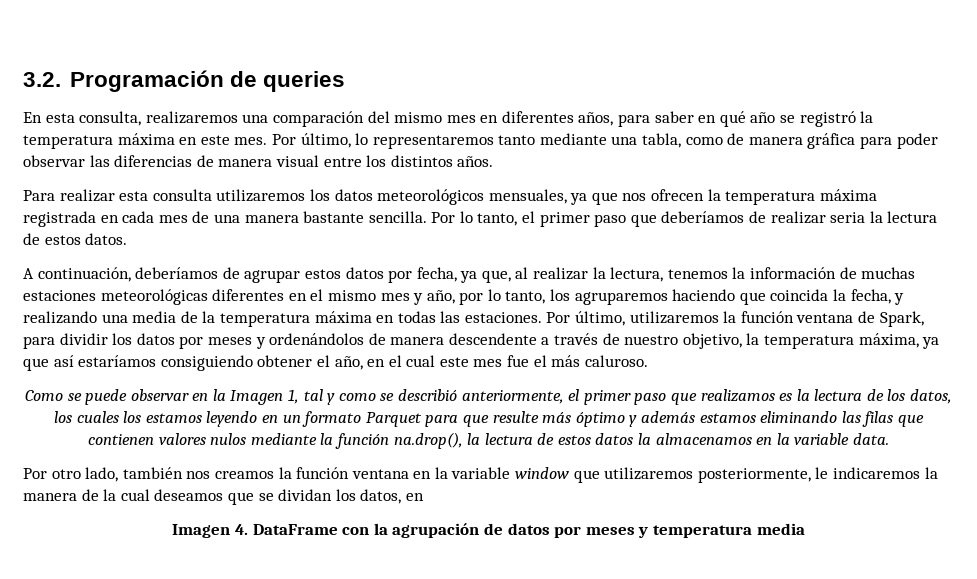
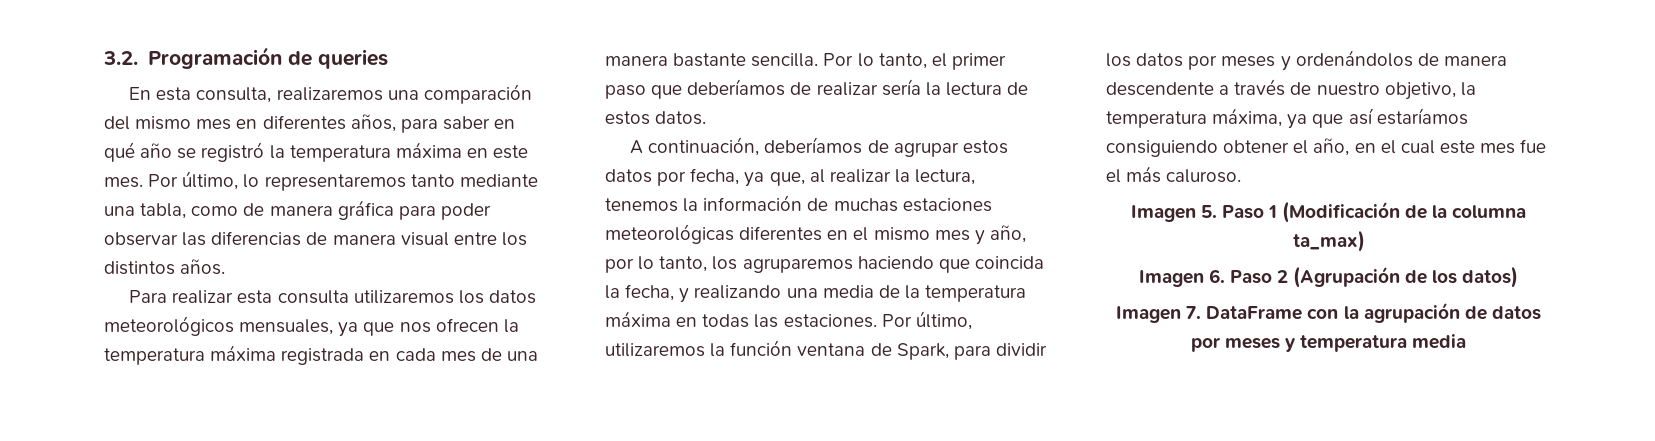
[830,212,866,223] seria -> [881,79,921,96] sería
[24,389,953,405] [54,411,924,427] [87,432,890,449] [23,467,938,483] [23,489,424,505] [172,524,249,538] Como se puede observar en la Imagen 1, tal y como se describió anteriormente, el primer paso que realizamos es la lectura de los datos, los cuales los estamos leyendo en un formato Parquet para que resulte más óptimo y además estamos eliminando las filas que contienen valores nulos mediante la función na.drop(), la lectura de estos datos la almacenamos en la variable data. // Por otro lado, también nos creamos la función ventana en la variable window que utilizaremos posteriormente, le indicaremos la manera de la cual deseamos que se dividan los datos, en // Imagen 4. -> [1130,201,1527,223] [1292,230,1365,252] [1138,266,1519,288] [1116,306,1202,323] Imagen 5. Paso 1 (Modificación de la columna ta_max) // Imagen 6. Paso 2 (Agrupación de los datos) // Imagen 7.

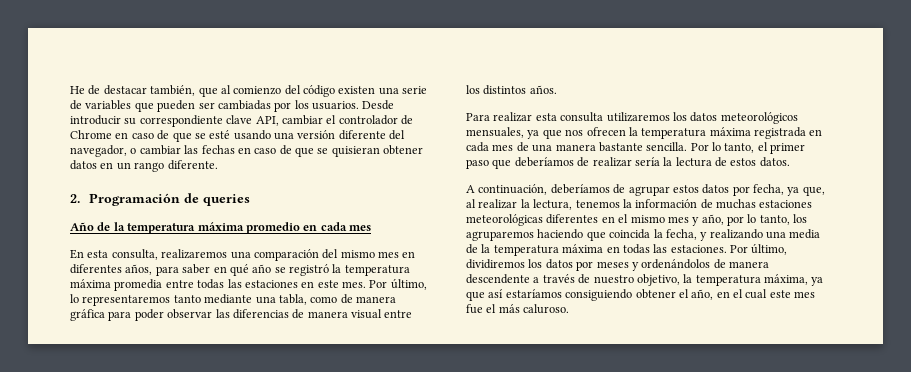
[103,47,388,69] 3.2. Programación de queries -> [70,85,428,97] [70,100,395,112] [70,115,413,127] [70,130,406,142] [70,145,424,157] [70,160,218,172] [70,193,250,206] [70,222,371,234] He de destacar también, que al comienzo del código existen una serie de variables que pueden ser cambiadas por los usuarios. Desde introducir su correspondiente clave API, cambiar el controlador de Chrome en caso de que se esté usando una versión diferente del navegador, o cambiar las fechas en caso de que se quisieran obtener datos en un rango diferente. // 2. Programación de queries // Año de la temperatura máxima promedio en cada mes
(462, 150) none -> [114,279,298,291] promedia entre todas las estaciones
[605,340,1047,360] utilizaremos la función ventana de Spark, para dividir -> [466,259,525,269] dividiremos
[1130,201,1527,223] [1292,230,1365,252] [1138,266,1519,288] [1116,302,1541,323] [1190,334,1467,352] // Imagen 5. Paso 1 (Modificación de la columna ta_max) // Imagen 6. Paso 2 (Agrupación de los datos) // Imagen 7. DataFrame con la agrupación de datos por meses y temperatura media -> (570, 309) none

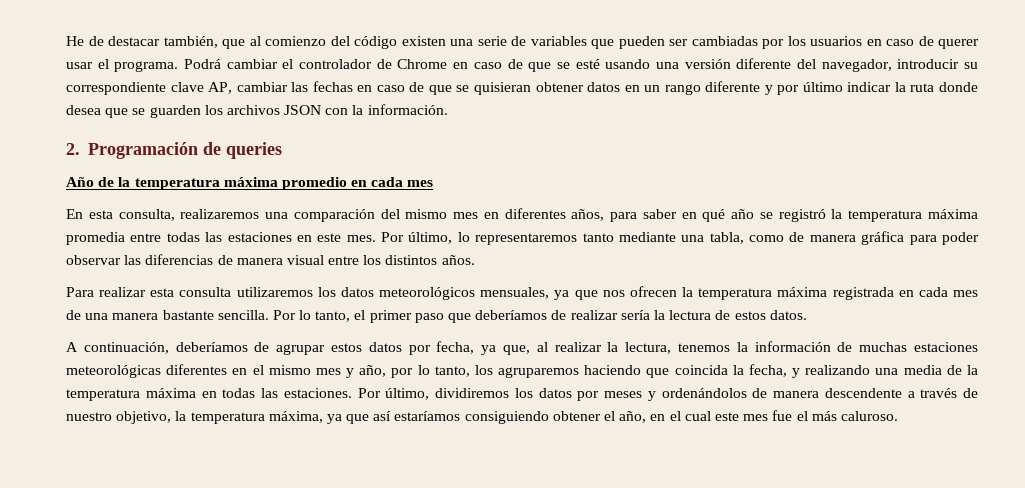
[312,100,395,110] [70,115,279,127] usuarios. Desde introducir su correspondiente clave API, -> [810,36,979,49] [66,59,222,72] usuarios en caso de querer usar el programa. Podrá
[130,148,137,154] o -> [897,59,978,69] [66,82,233,95] introducir su correspondiente clave AP,
[167,160,218,170] diferente. -> [705,81,978,95] [66,104,448,118] diferente y por último indicar la ruta donde desea que se guarden los archivos JSON con la información.

